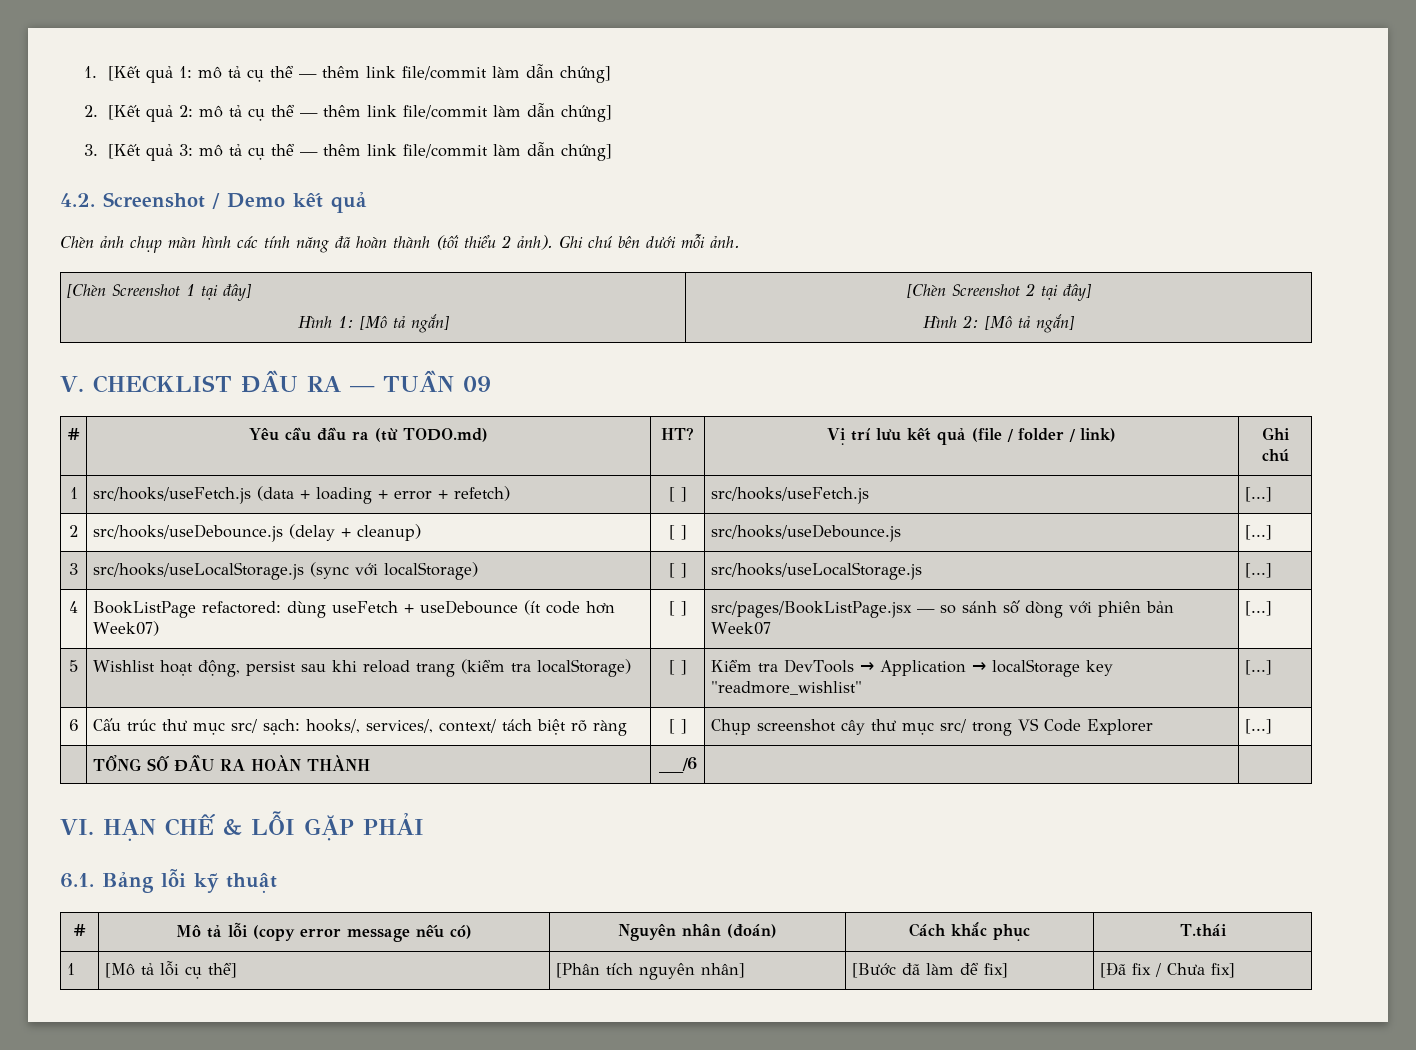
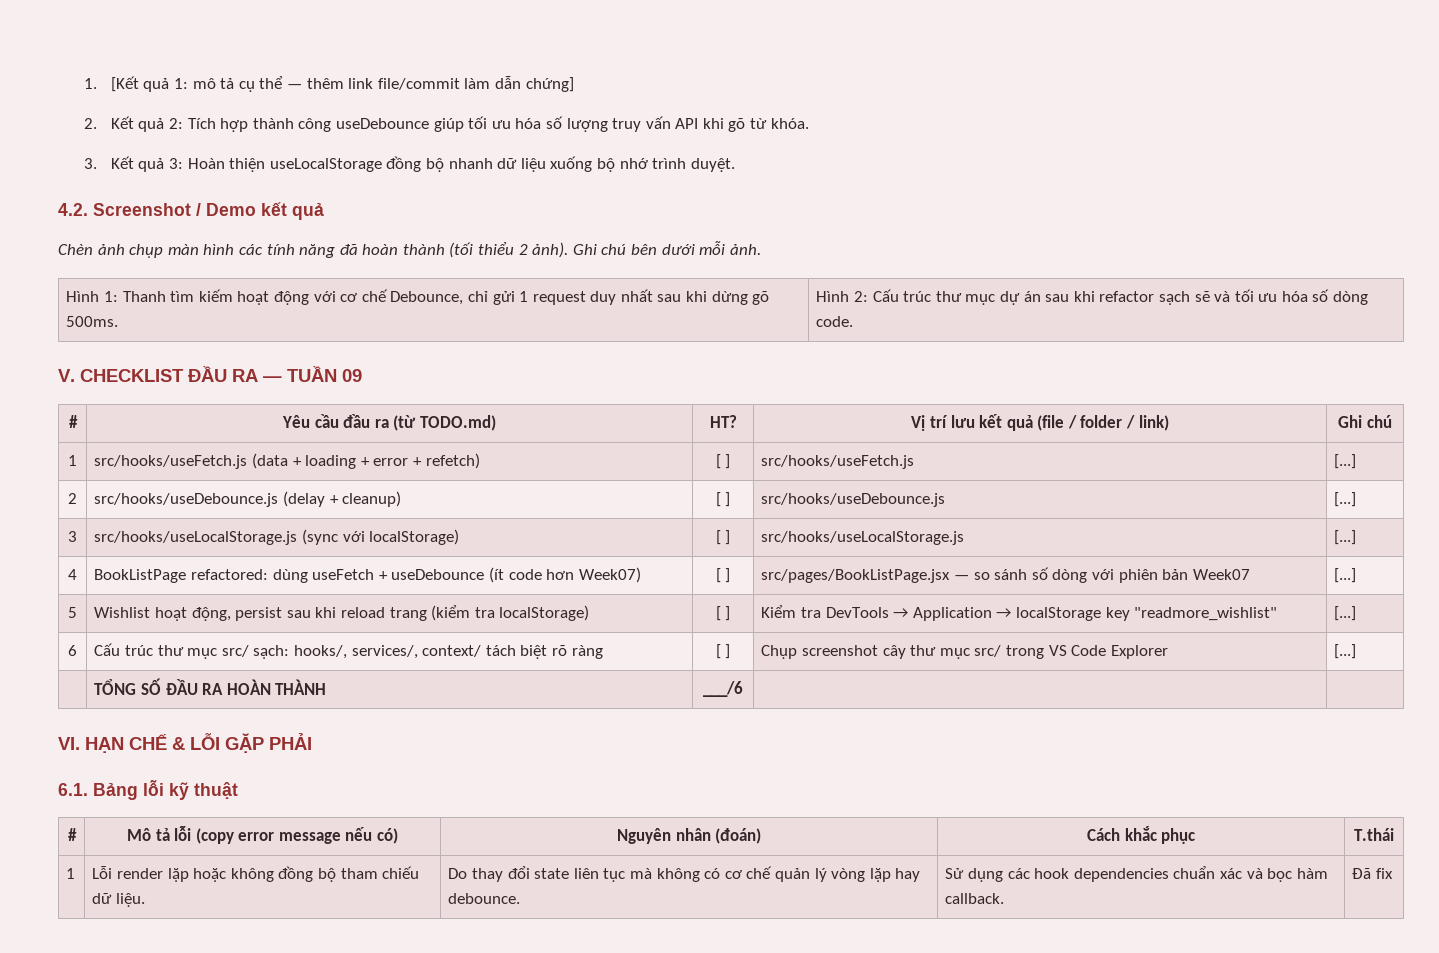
[107,105,141,120] [Kết -> [110,116,134,129] Kết
[198,103,612,122] mô tả cụ thể — thêm link file/commit làm dẫn chứng] -> [187,116,809,132] Tích hợp thành công useDebounce giúp tối ưu hóa số lượng truy vấn API khi gõ từ khóa.
[107,144,141,159] [Kết -> [110,156,134,169] Kết
[198,142,612,161] mô tả cụ thể — thêm link file/commit làm dẫn chứng] -> [187,156,735,172] Hoàn thiện useLocalStorage đồng bộ nhanh dữ liệu xuống bộ nhớ trình duyệt.
[67,283,253,301] [297,314,450,333] [906,283,1092,301] [923,314,1075,333] [Chèn Screenshot 1 tại đây] // Hình 1: [Mô tả ngắn] | [Chèn Screenshot 2 tại đây] // Hình 2: [Mô tả ngắn] -> [66,289,770,305] [66,316,119,327] [816,289,1369,305] [816,316,854,327] Hình 1: Thanh tìm kiếm hoạt động với cơ chế Debounce, chỉ gửi 1 request duy nhất sau khi dừng gõ 500ms. | Hình 2: Cấu trúc thư mục dự án sau khi refactor sạch sẽ và tối ưu hóa số dòng code.
[105,961,238,979] [556,963,746,980] [852,962,1009,978] [1100,962,1236,978] [Mô tả lỗi cụ thể] | [Phân tích nguyên nhân] | [Bước đã làm để fix] | [Đã fix / Chưa fix] -> [92,866,420,882] [92,893,146,907] [448,866,921,882] [448,893,521,904] [945,866,1328,882] [945,893,1005,904] [1352,868,1394,879] Lỗi render lặp hoặc không đồng bộ tham chiếu dữ liệu. | Do thay đổi state liên tục mà không có cơ chế quản lý vòng lặp hay debounce. | Sử dụng các hook dependencies chuẩn xác và bọc hàm callback. | Đã fix

